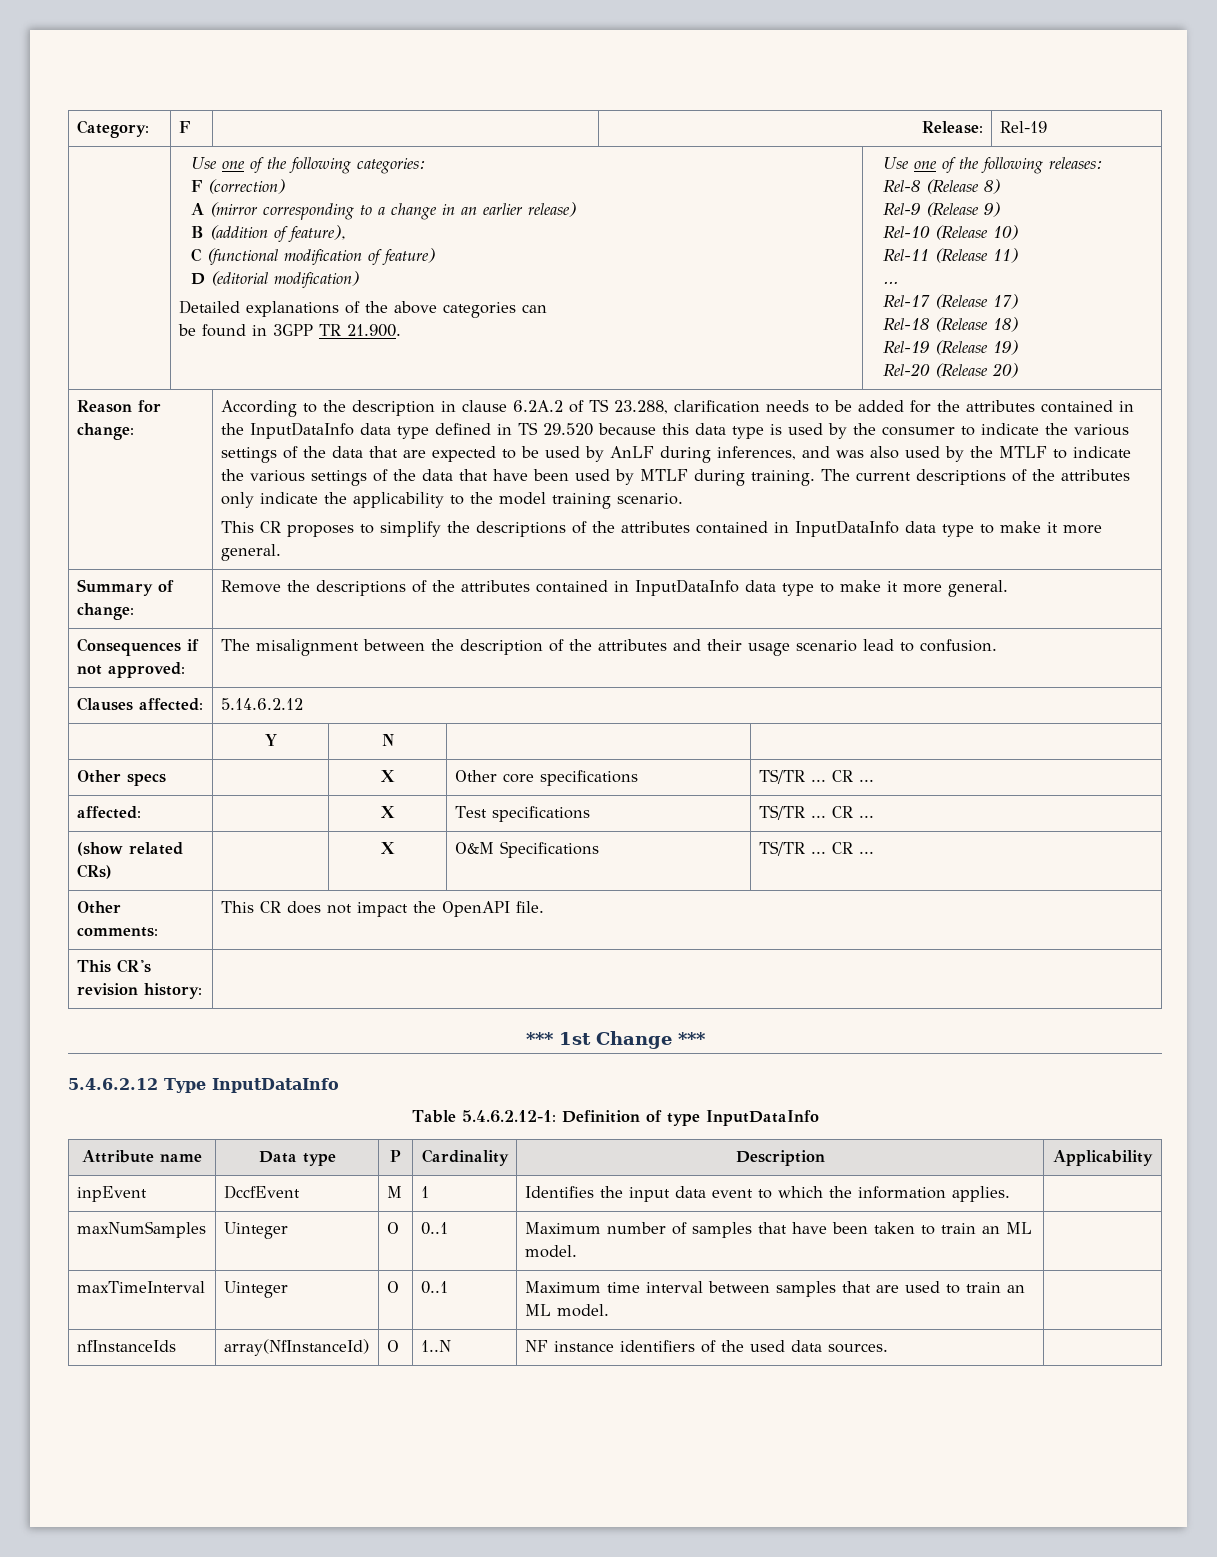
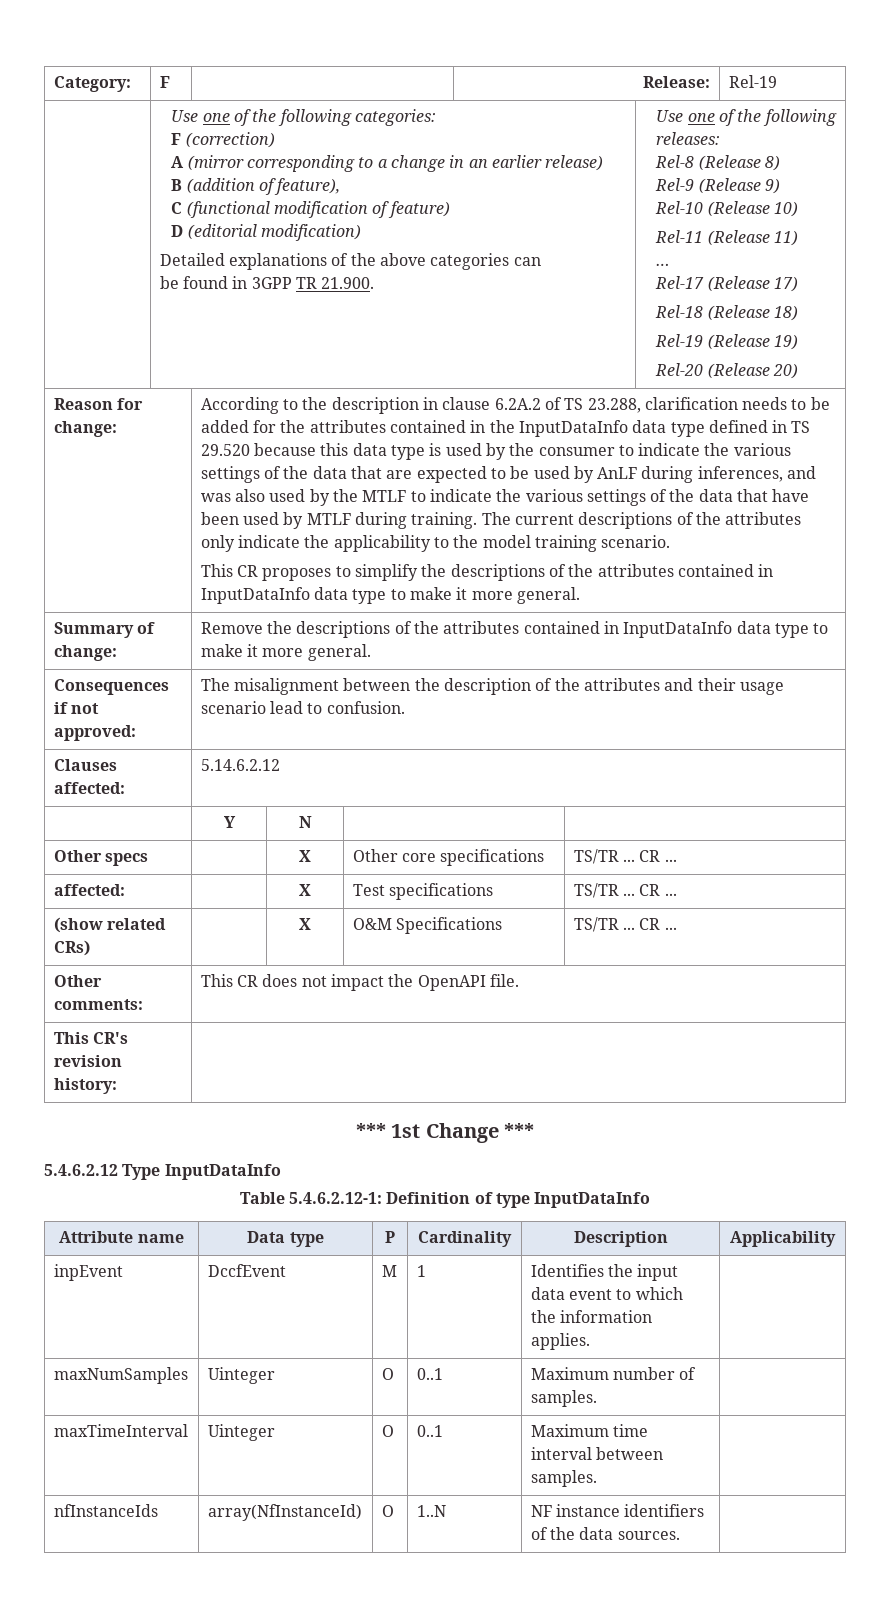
[691,1222,1032,1238] [524,1245,577,1258] samples that have been taken to train an ML model. -> [530,1390,597,1407] samples.
[775,1281,1025,1297] [524,1304,609,1317] samples that are used to train an ML model. -> [530,1470,597,1487] samples.
[749,1340,785,1352] used -> (575, 1533) none

